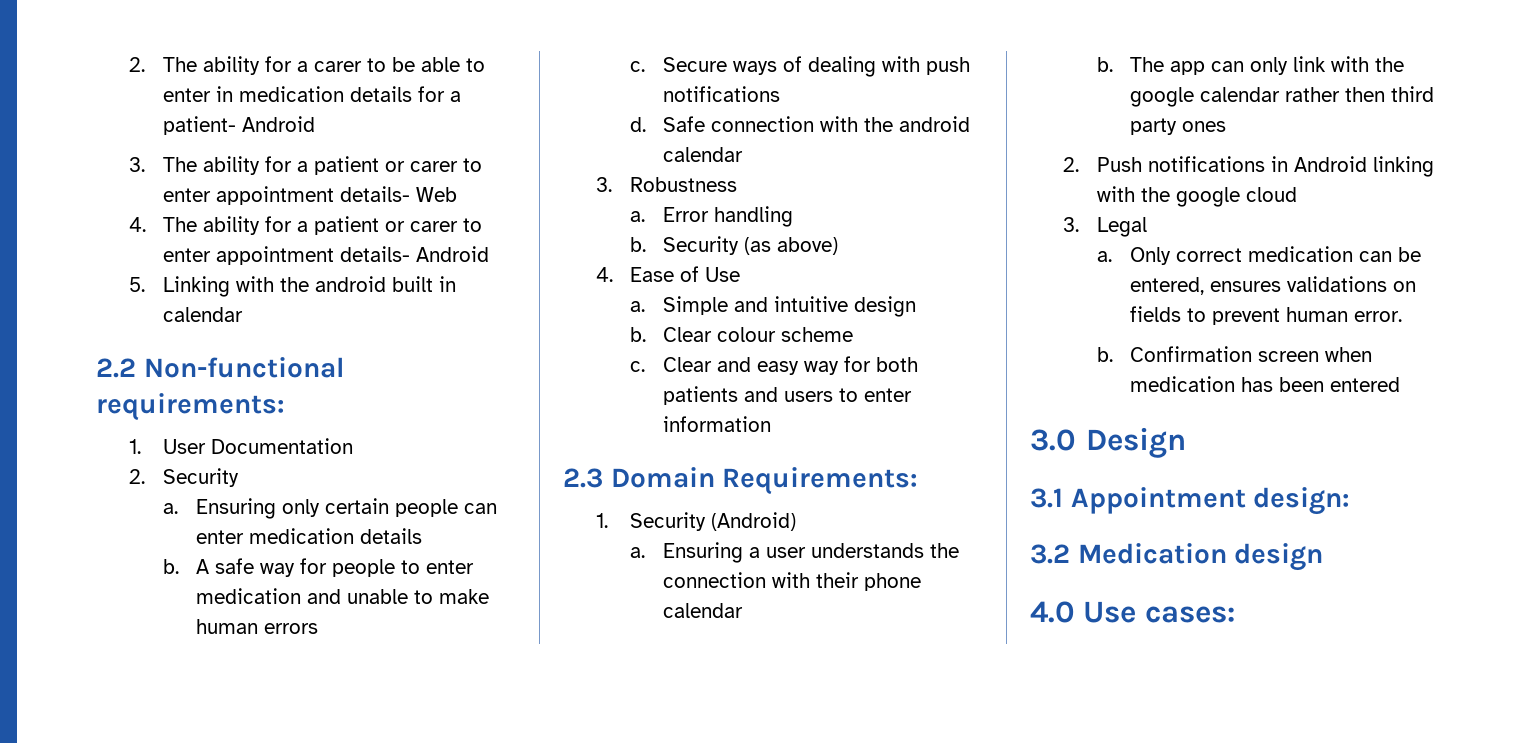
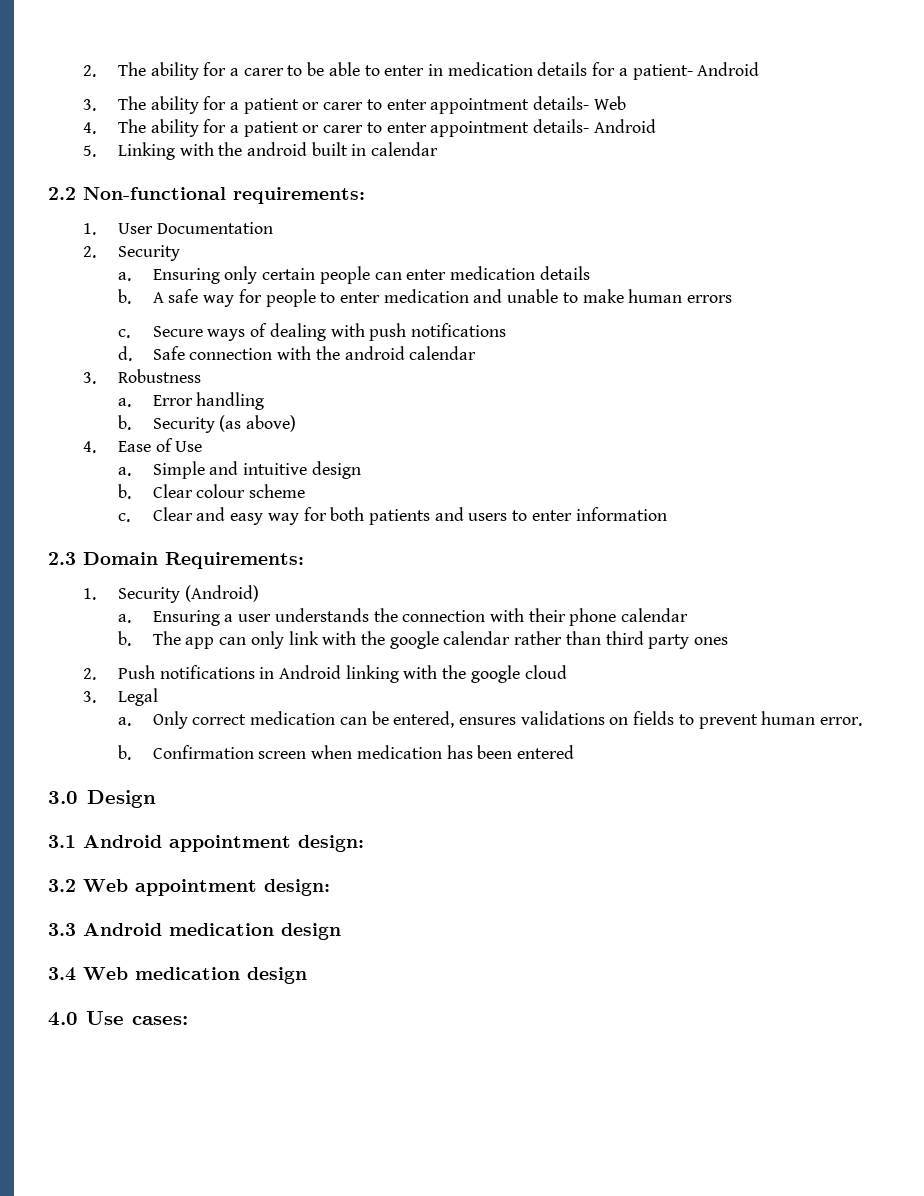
[1345,87,1386,102] then -> [565,631,601,645] than
[1070,487,1246,514] Appointment -> [83,835,291,852] Android appointment
[1077,543,1227,564] Medication -> [83,879,330,896] [48,923,341,940] [48,967,240,981] Web appointment design: // 3.3 Android medication design // 3.4 Web medication

